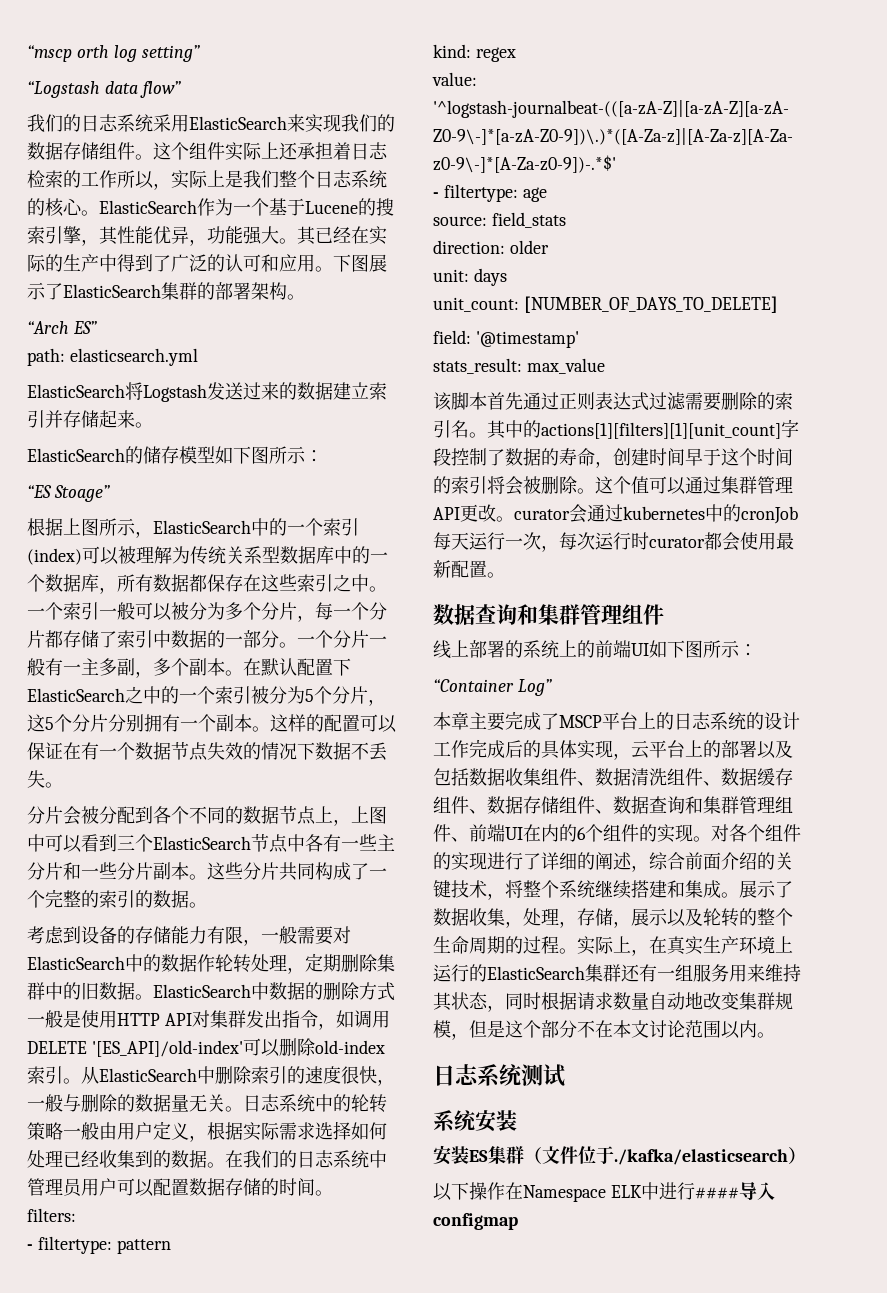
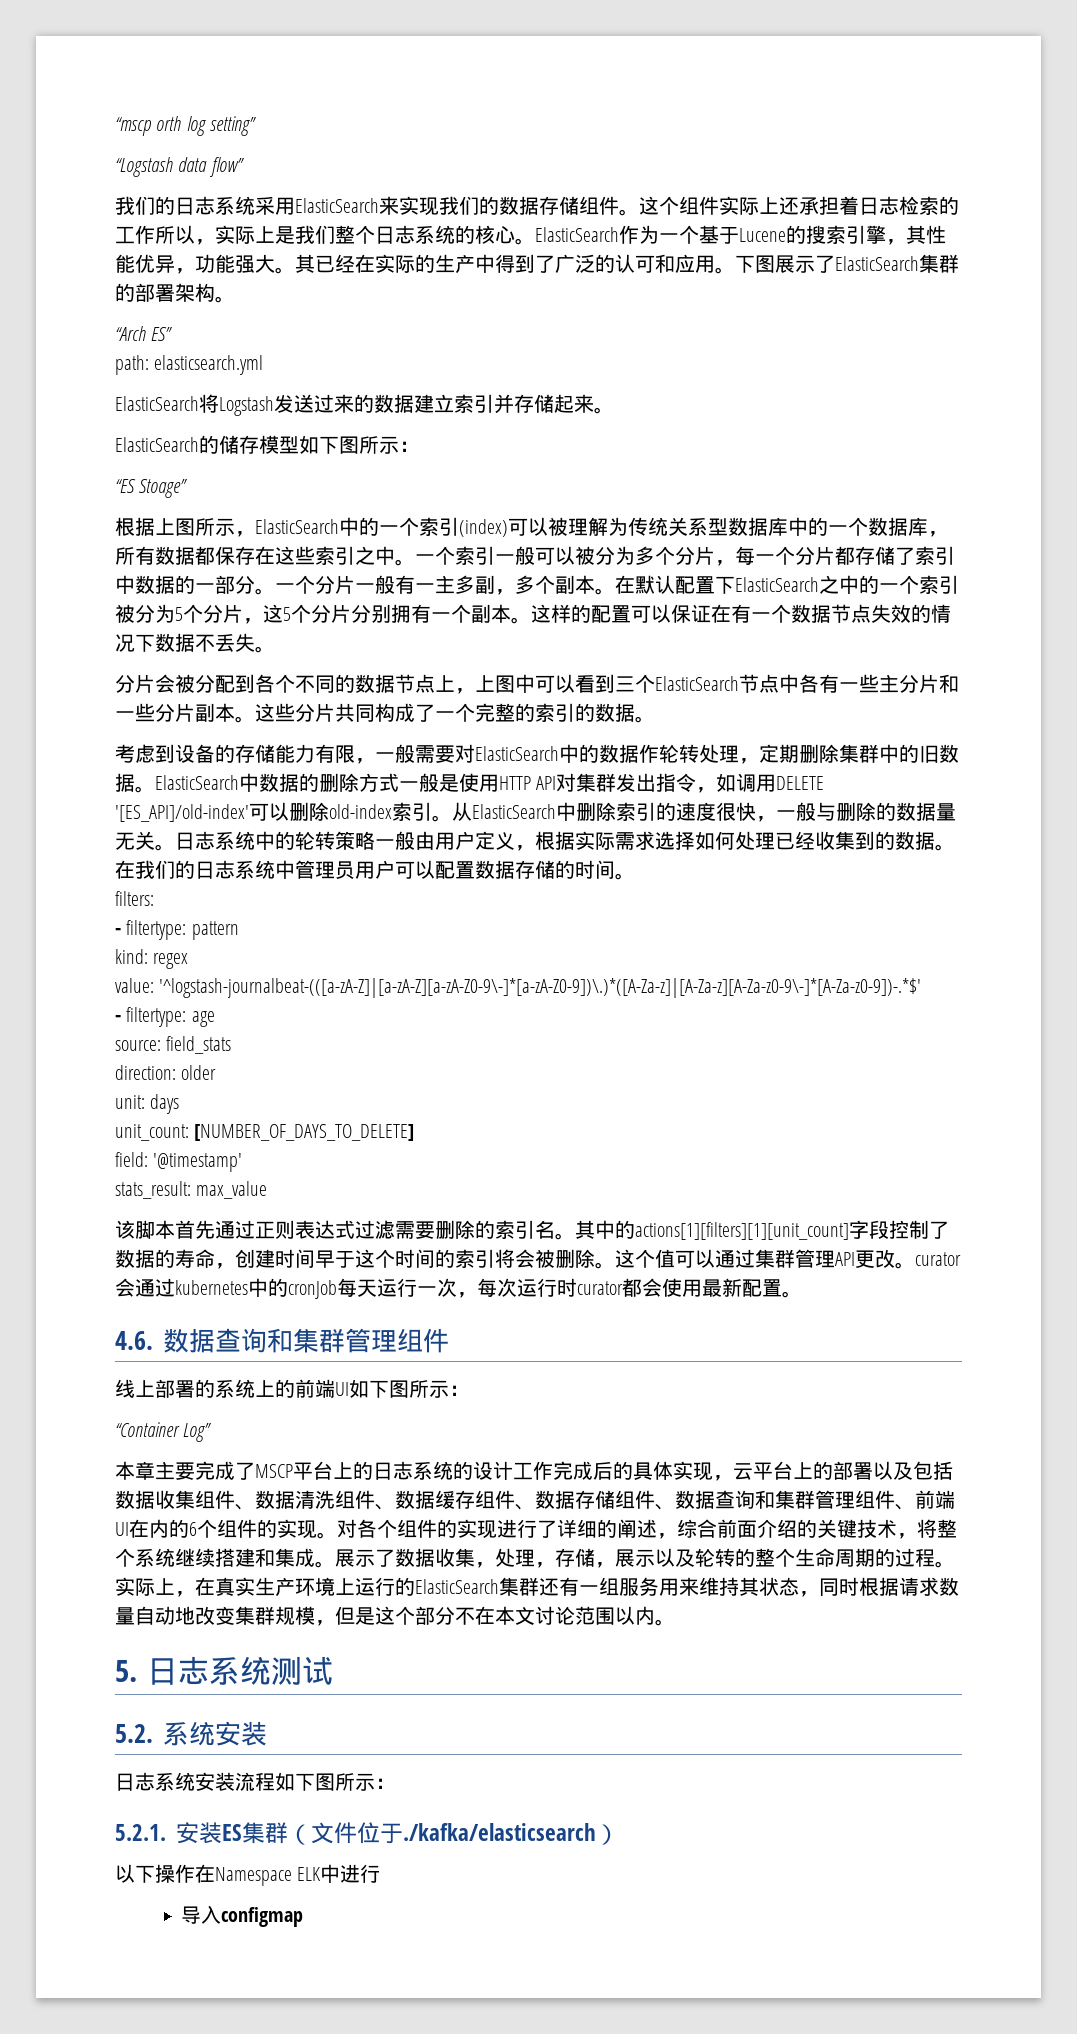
(505, 575) none -> [115,1331,153,1350] 4.6.
(775, 1035) none -> [115,1660,137,1682] 5.
(565, 1075) none -> [115,1724,153,1743] 5.2.
(517, 1120) none -> [115,1772,395,1791] [115,1824,166,1841] 日志系统安装流程如下图所示： // 5.2.1.
[694,1187,739,1199] #### -> (381, 1873) //

